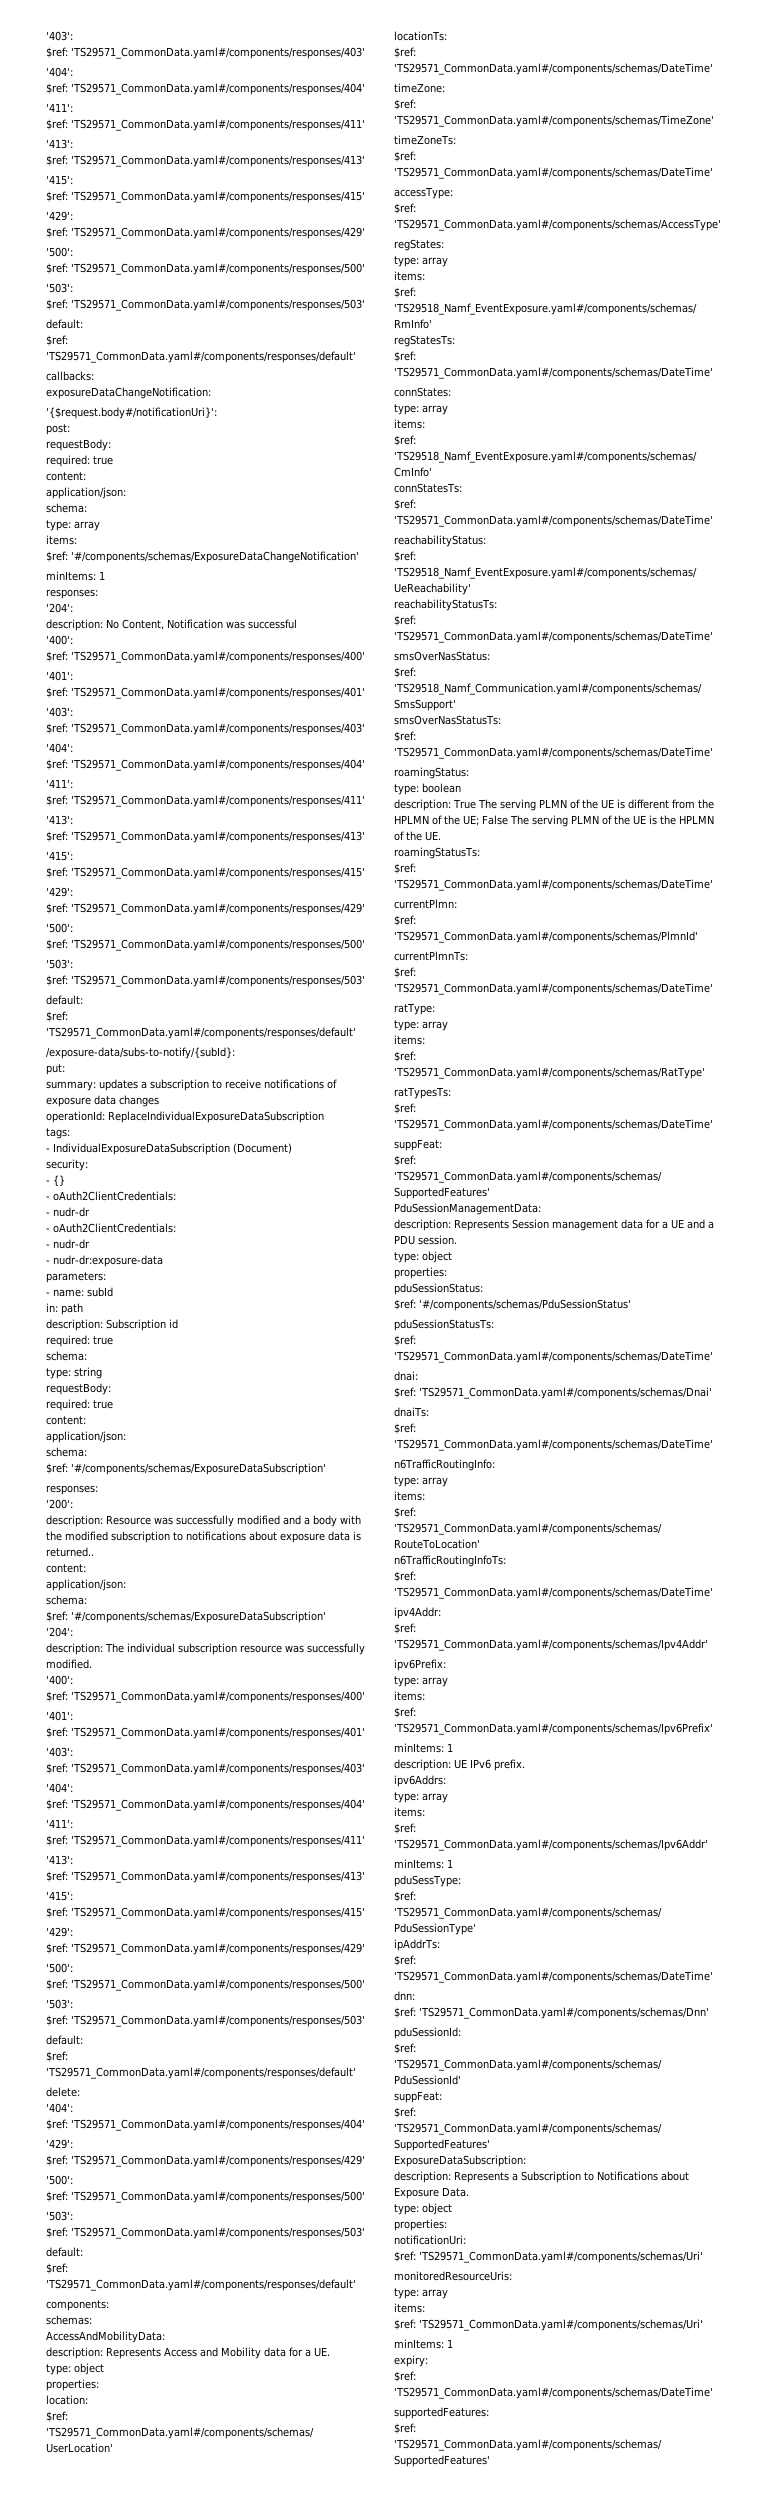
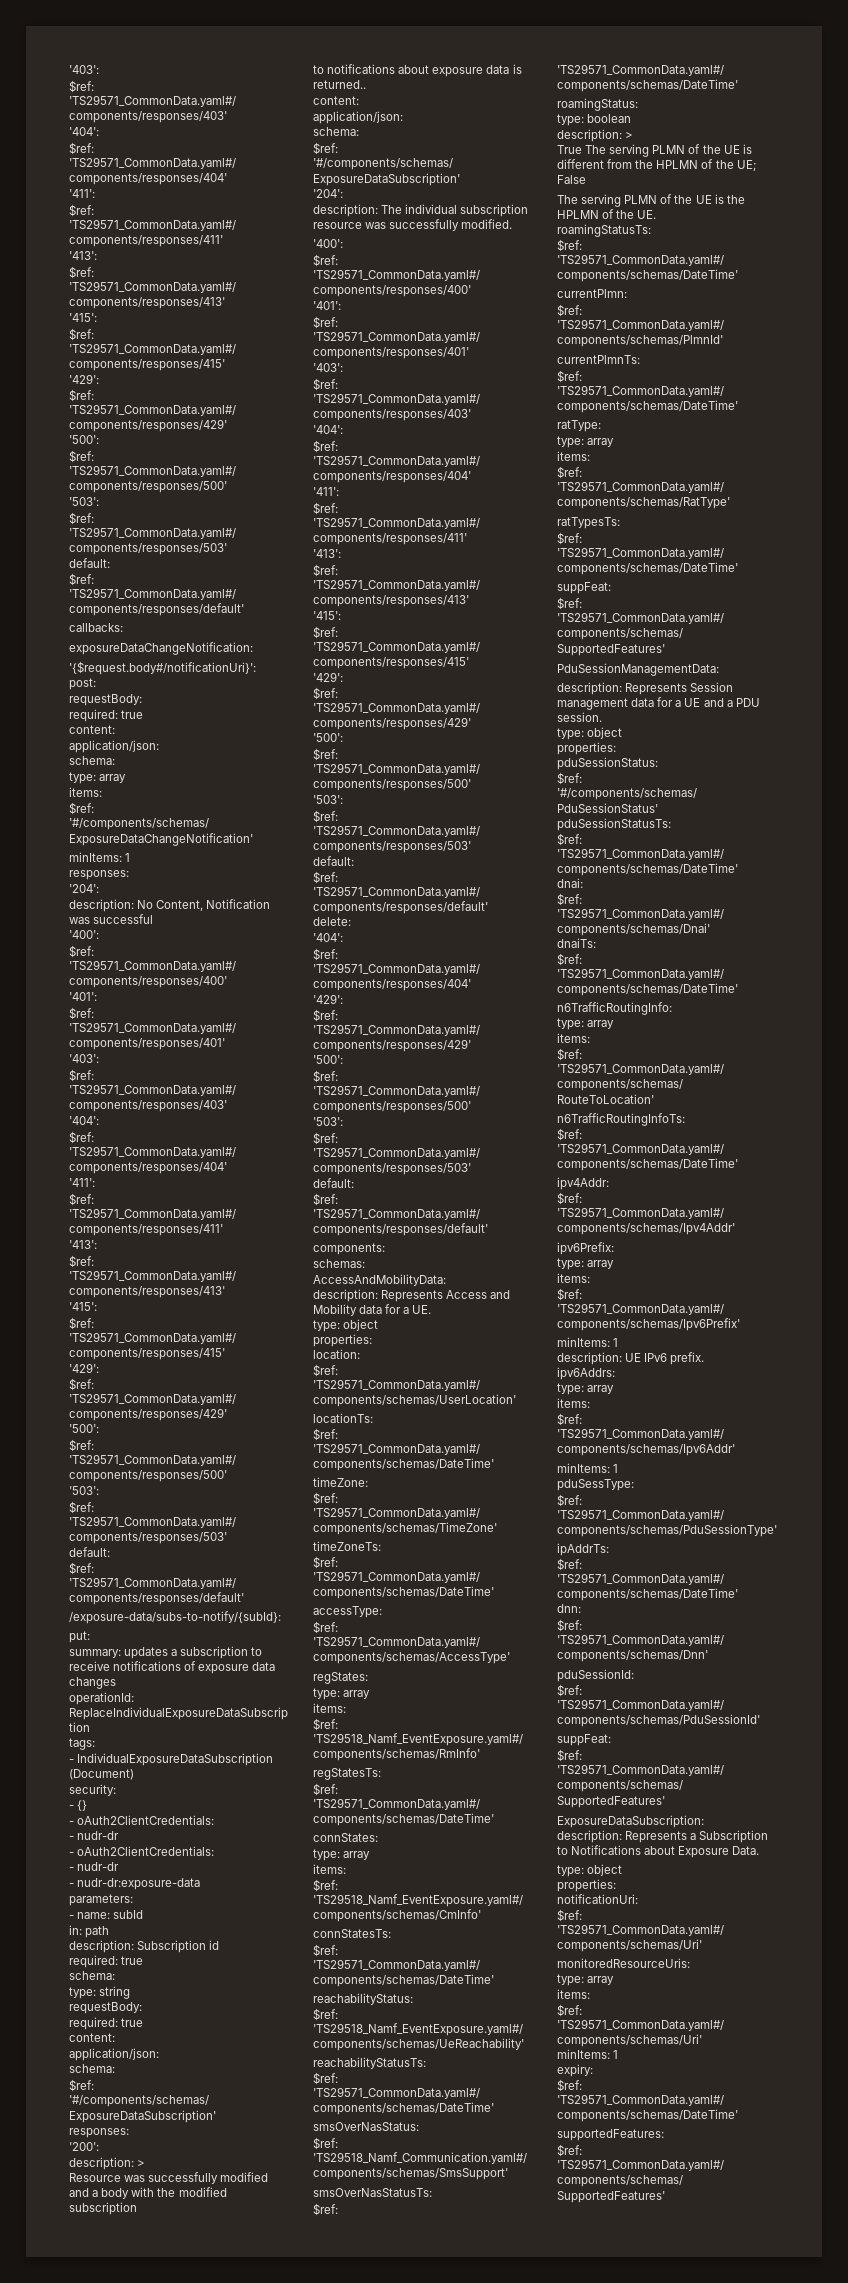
(103, 1521) none -> [137,2160,146,2167] > //
(170, 1537) none -> (137, 2208) //
(451, 805) none -> [625,132,634,139] > //
(508, 820) none -> (586, 179) //

